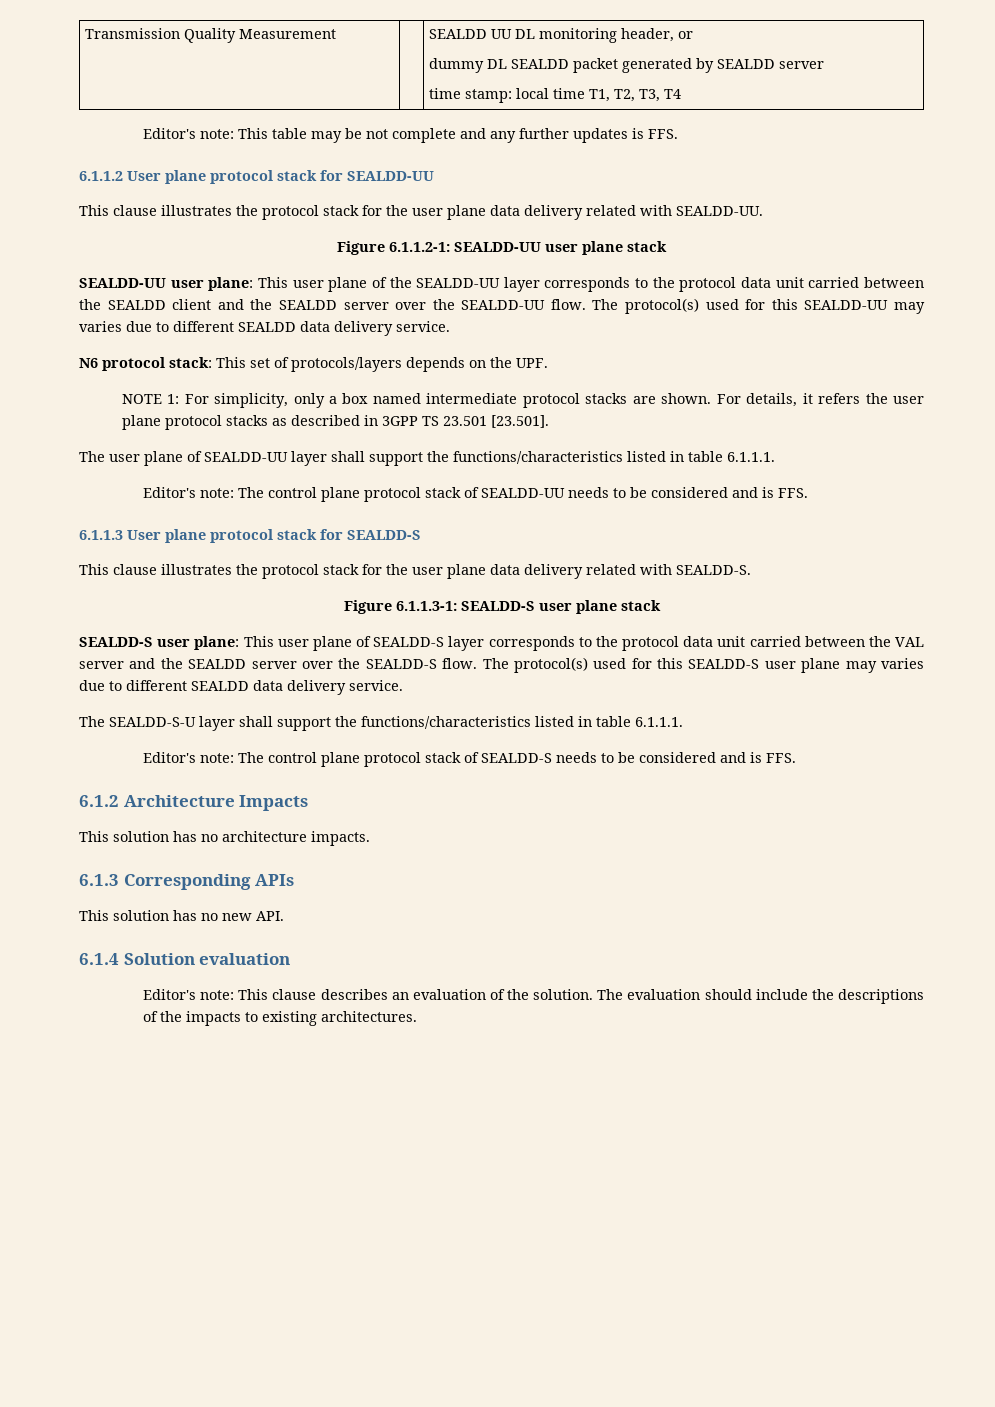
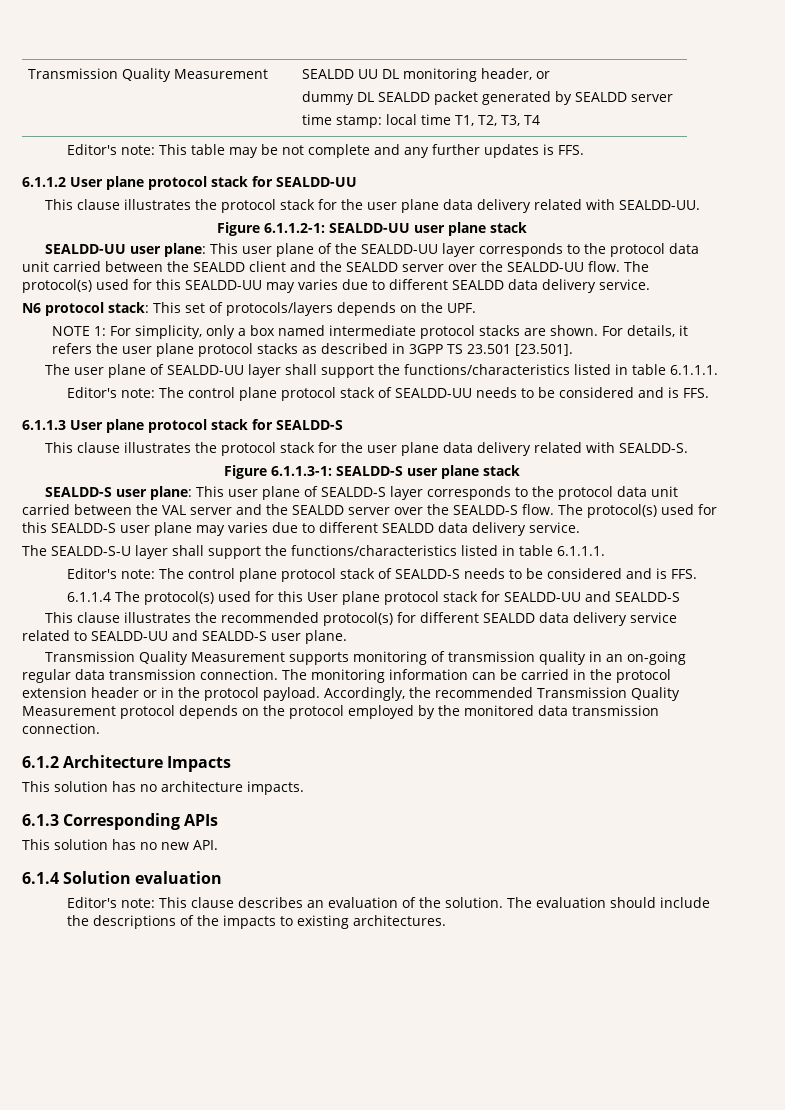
(797, 758) none -> [67,591,681,605] [45,612,678,626] [22,630,347,644] [45,651,687,665] [22,669,671,683] [22,687,680,701] [22,705,659,719] [22,723,100,734] // 6.1.1.4 The protocol(s) used for this User plane protocol stack for SEALDD-UU and SEALDD-S // This clause illustrates the recommended protocol(s) for different SEALDD data delivery service related to SEALDD-UU and SEALDD-S user plane. // Transmission Quality Measurement supports monitoring of transmission quality in an on-going regular data transmission connection. The monitoring information can be carried in the protocol extension header or in the protocol payload. Accordingly, the recommended Transmission Quality Measurement protocol depends on the protocol employed by the monitored data transmission connection.

